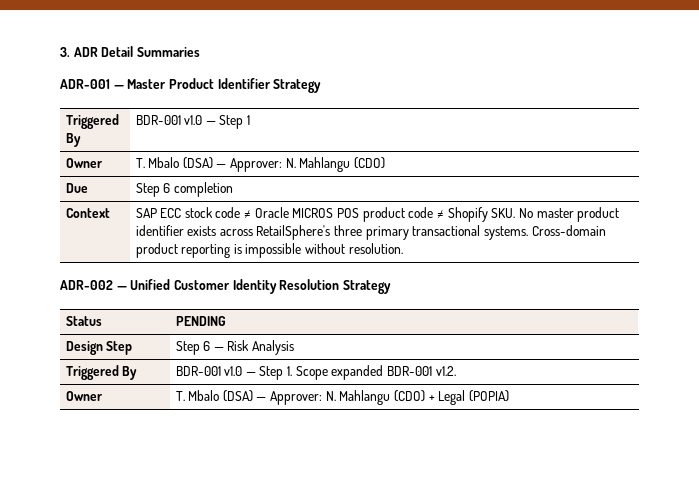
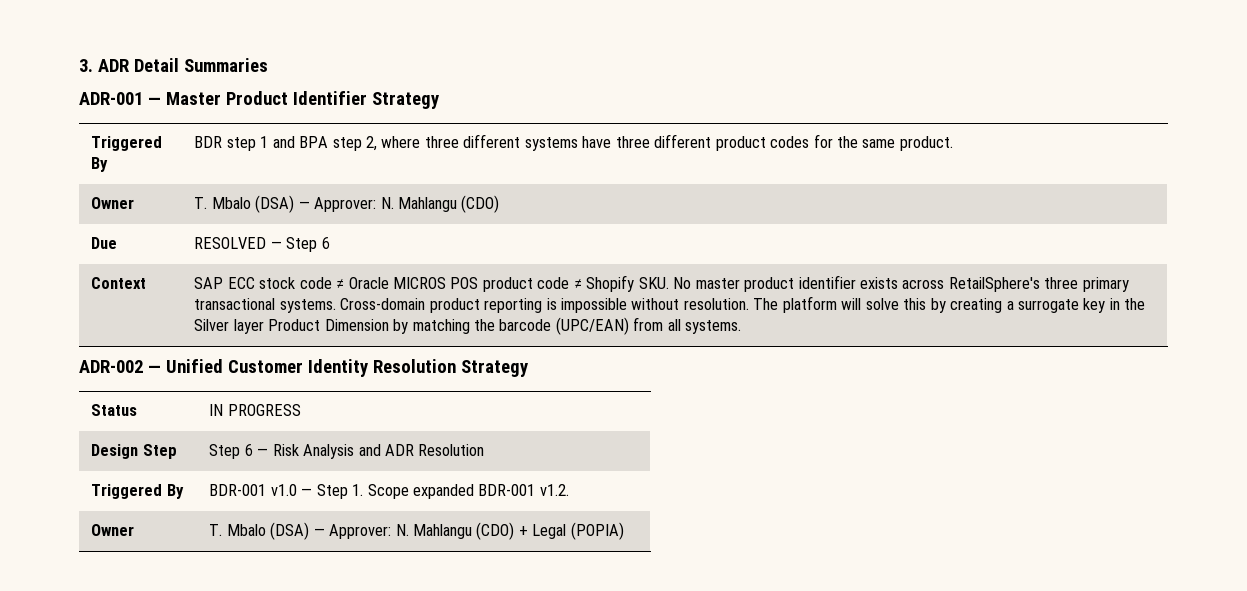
[135,115,251,129] BDR-001 v1.0 — Step 1 -> [194,134,953,151] BDR step 1 and BPA step 2, where three different systems have three different product codes for the same product.
[135,182,233,197] Step 6 completion -> [194,237,330,252] RESOLVED — Step 6
(403, 248) none -> [753,296,1146,313] [194,317,742,335] The platform will solve this by creating a surrogate key in the Silver layer Product Dimension by matching the barcode (UPC/EAN) from all systems.
[175,316,226,326] PENDING -> [209,404,301,416] IN PROGRESS
(295, 347) none -> [358,444,485,456] and ADR Resolution

